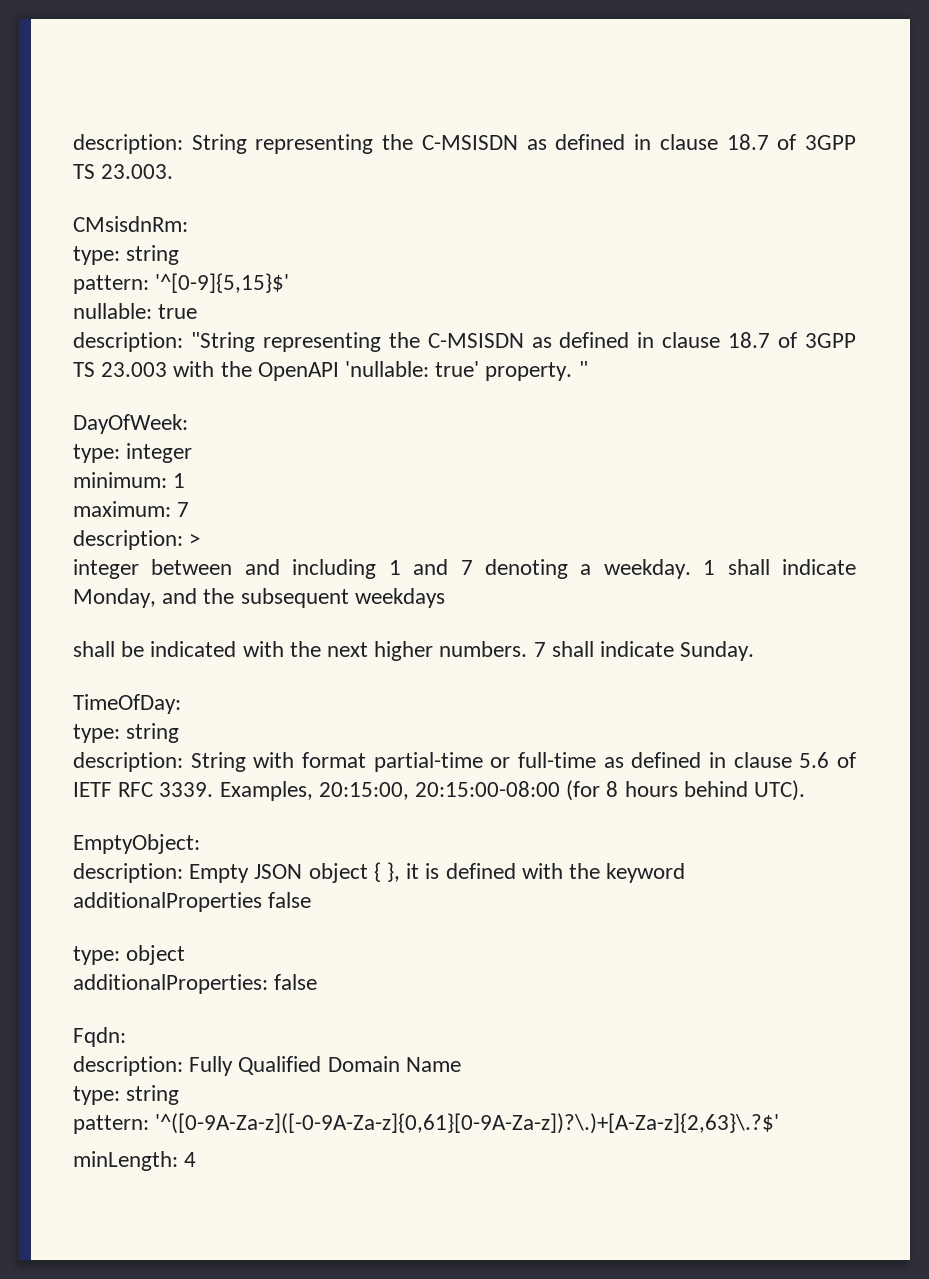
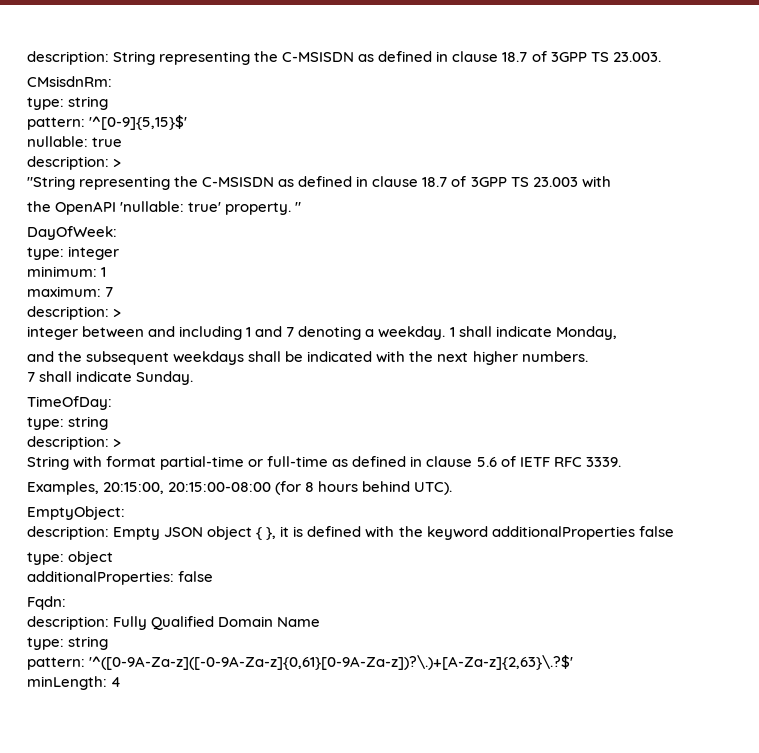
(183, 342) none -> [113,159,122,167] > //
(215, 369) none -> (611, 182) //
(156, 598) none -> (617, 333) //
(445, 598) // -> (245, 358) none
(528, 649) none -> (588, 356) //
(183, 762) none -> [113,439,122,447] > //
(214, 789) none -> (621, 462) //

